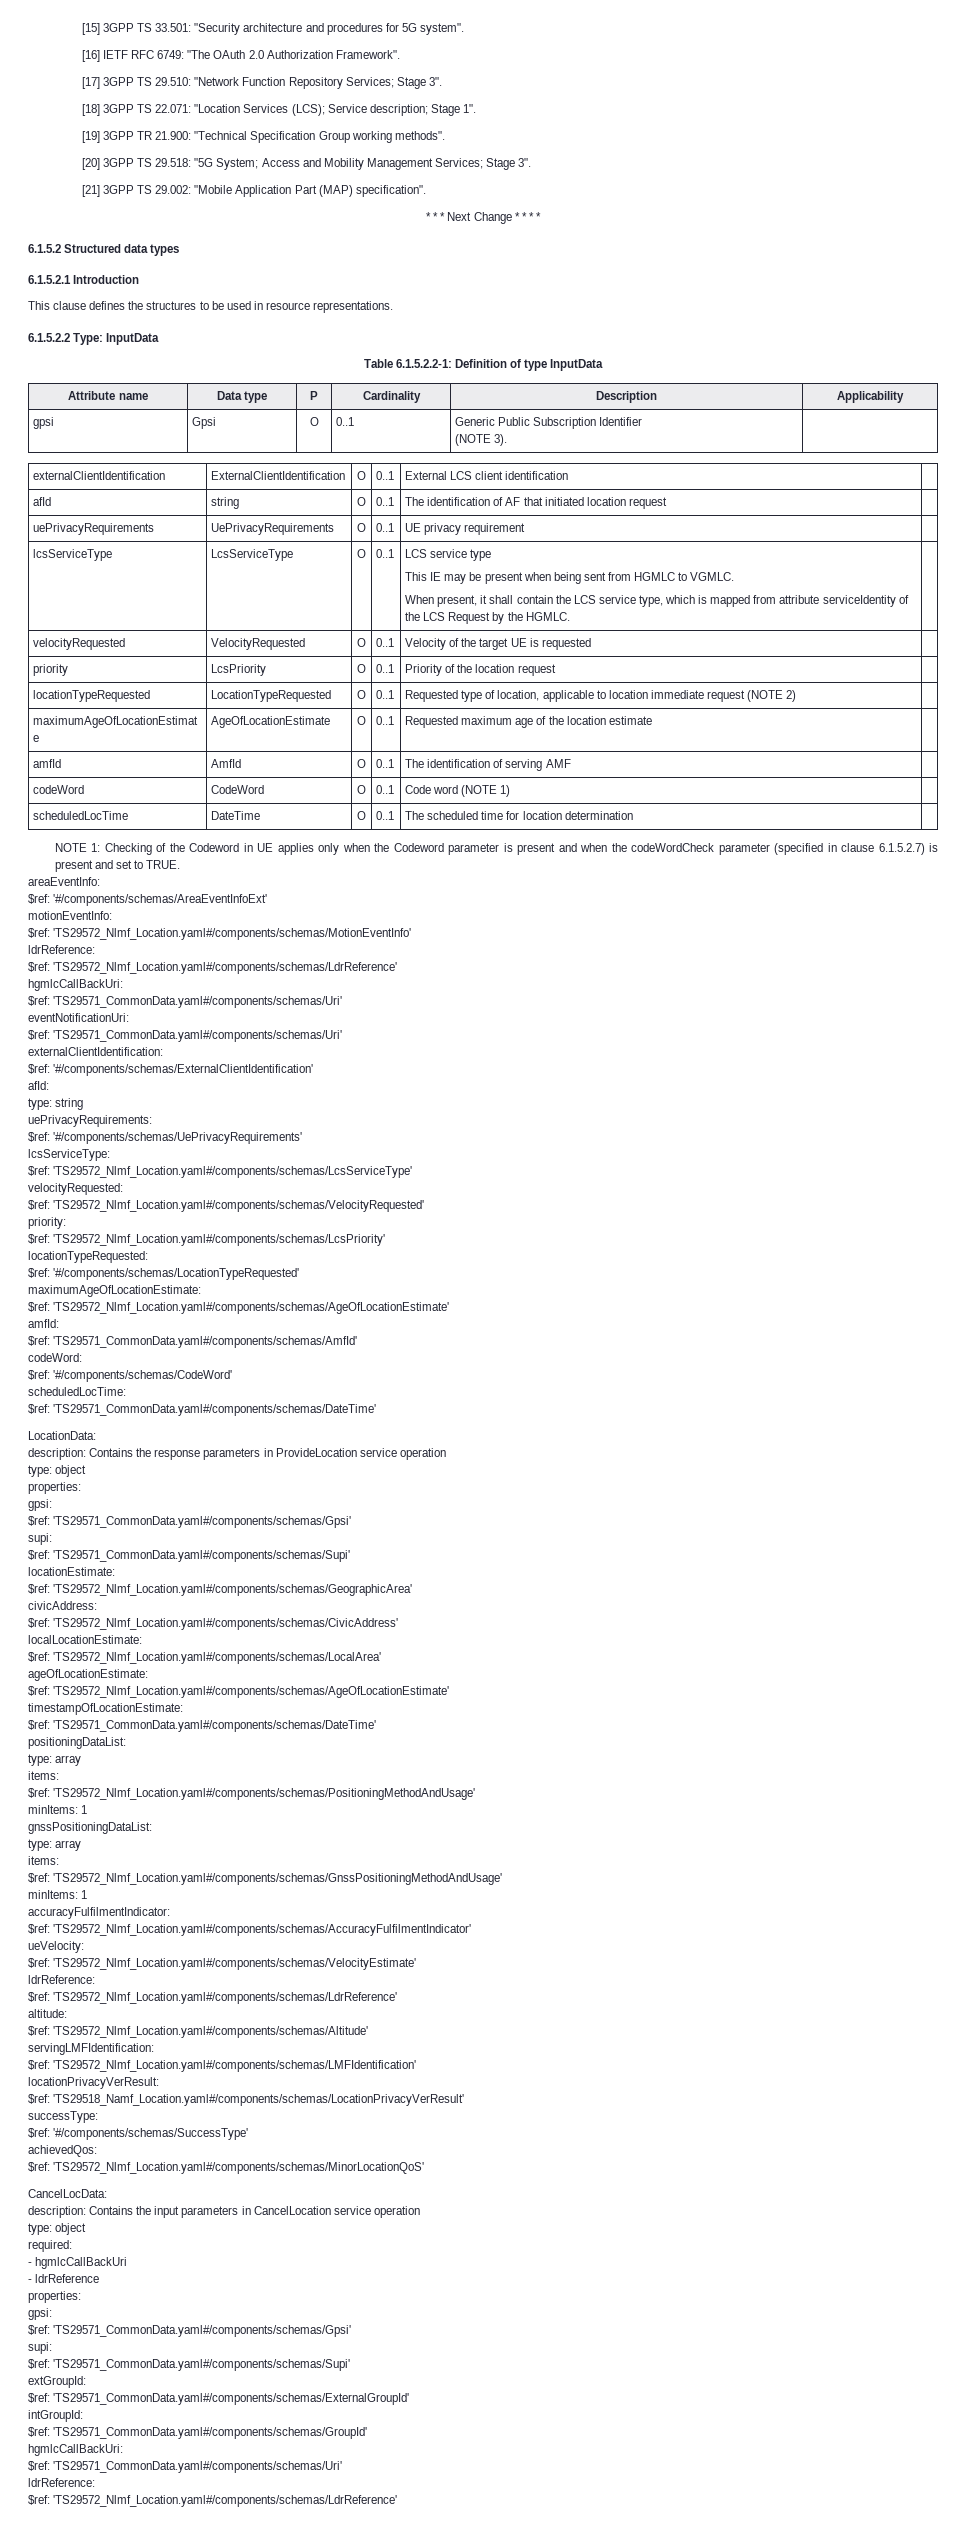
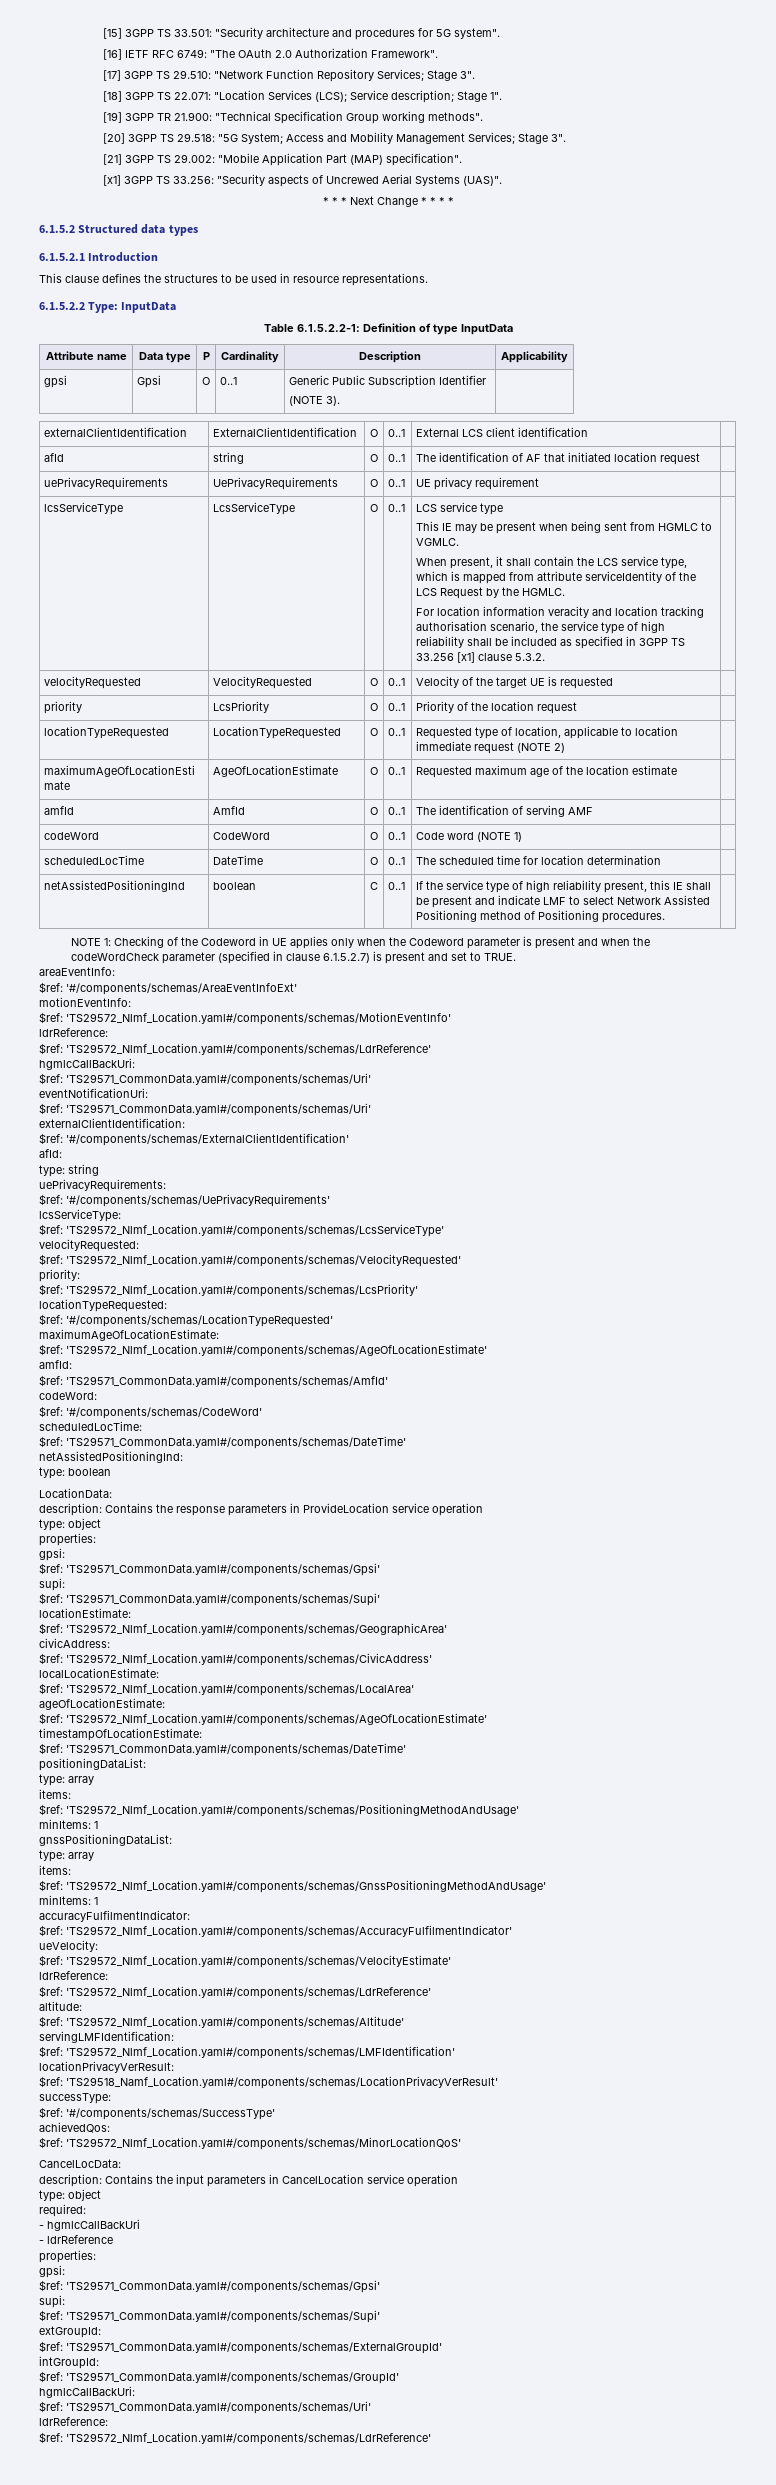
(426, 191) none -> [102,174,502,187] // [x1] 3GPP TS 33.256: "Security aspects of Uncrewed Aerial Systems (UAS)".
(570, 616) none -> [416,606,705,618] [416,621,666,634] [416,636,686,649] [416,652,546,663] // For location information veracity and location tracking authorisation scenario, the service type of high reliability shall be included as specified in 3GPP TS 33.256 [x1] clause 5.3.2.
(633, 815) none -> [44,880,186,892] [213,882,257,890] [370,882,378,890] [388,882,406,890] [416,880,712,893] [416,895,711,908] [416,910,666,923] // netAssistedPositioningInd | boolean | C | 0..1 | If the service type of high reliability present, this IE shall be present and indicate LMF to select Network Assisted Positioning method of Positioning procedures. |
(377, 1410) none -> [39,1451,183,1463] [39,1467,111,1479] // netAssistedPositioningInd: // type: boolean

